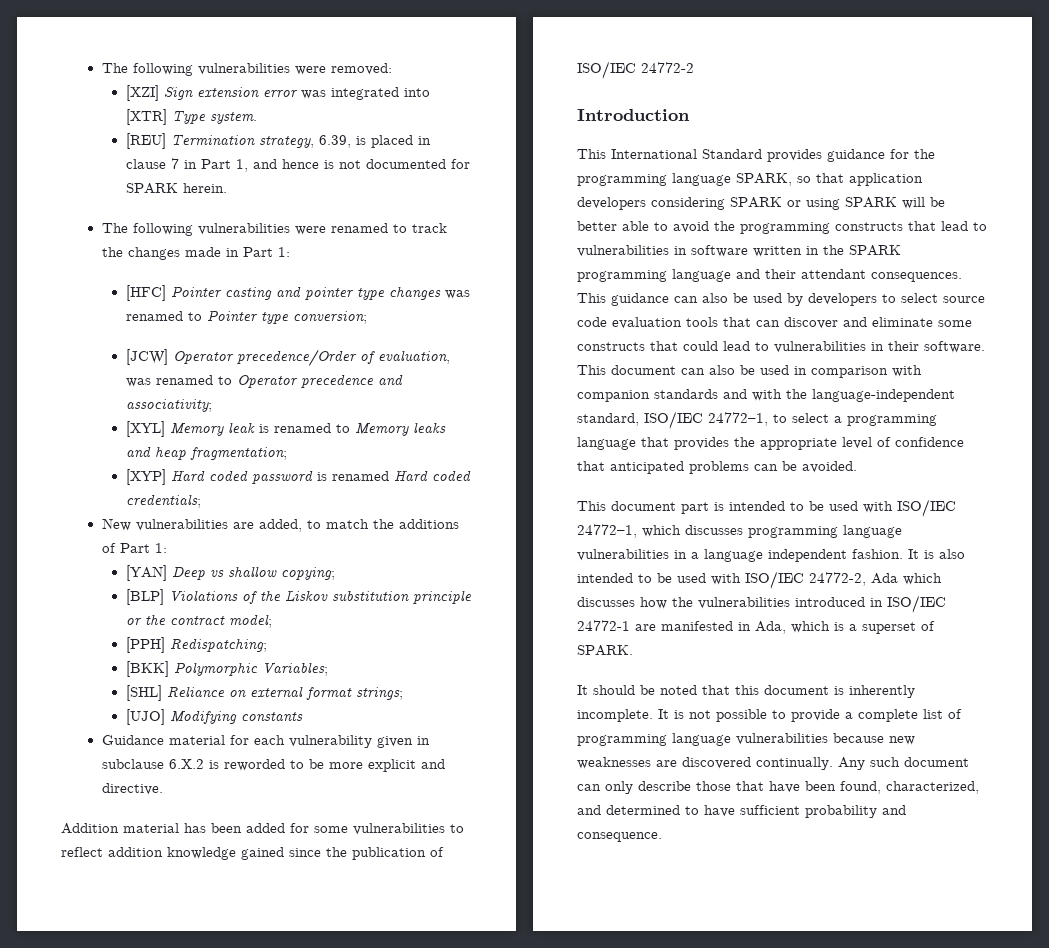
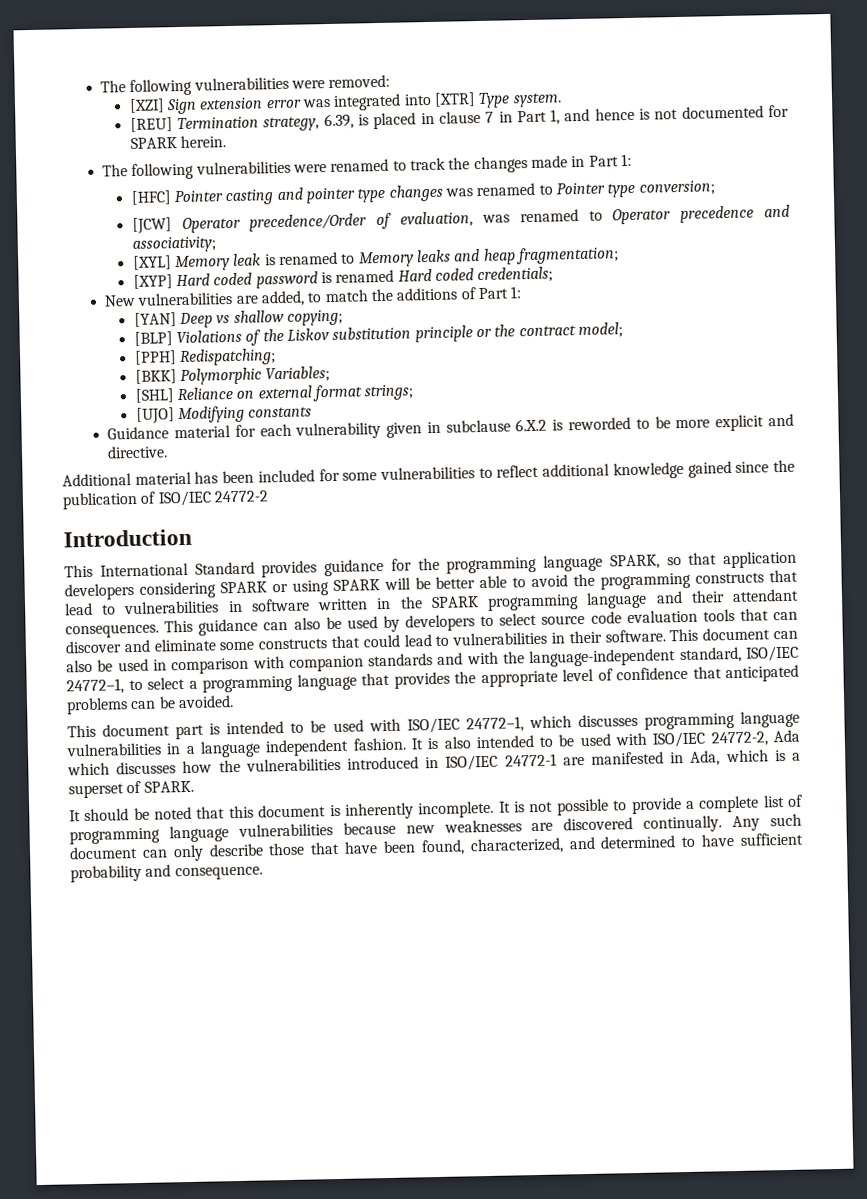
[61,823,119,834] Addition -> [62,473,132,487] Additional
[246,823,285,833] added -> [257,469,315,483] included
[108,847,163,857] addition -> [542,463,611,477] additional

